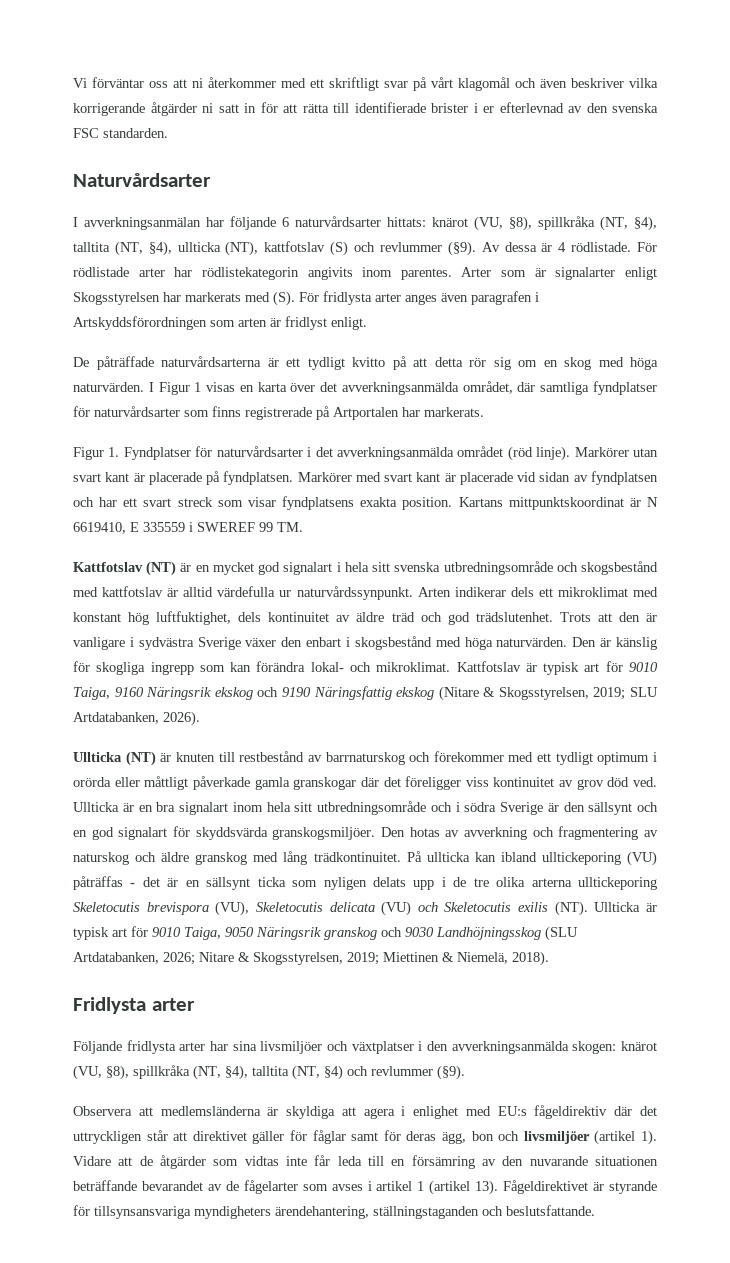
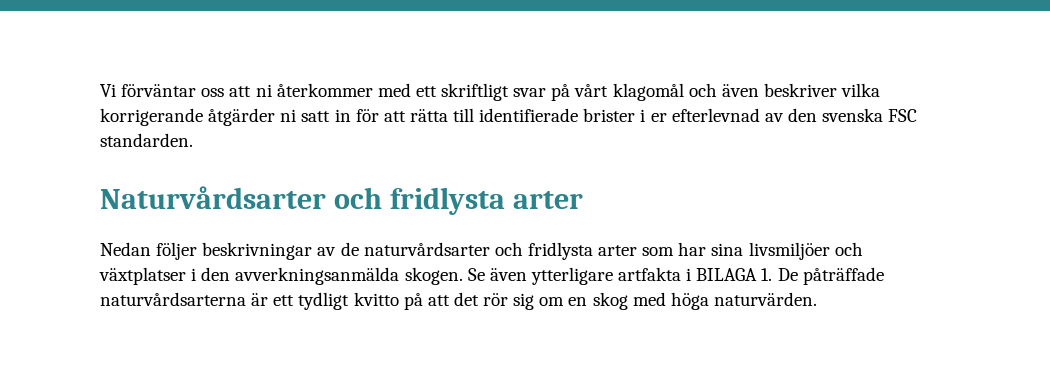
[73,216,657,231] [73,241,658,256] [73,267,657,280] [73,291,539,306] [73,316,367,330] // I avverkningsanmälan har följande 6 naturvårdsarter hittats: knärot (VU, §8), spillkråka (NT, §4), talltita (NT, §4), ullticka (NT), kattfotslav (S) och revlummer (§9). Av dessa är 4 rödlistade. För rödlistade arter har rödlistekategorin angivits inom parentes. Arter som är signalarter enligt Skogsstyrelsen har markerats med (S). För fridlysta arter anges även paragrafen i Artskyddsförordningen som arten är fridlyst enligt. // -> [333,187,583,215] [100,242,863,260] [99,267,773,285] och fridlysta arter // Nedan följer beskrivningar av de naturvårdsarter och fridlysta arter som har sina livsmiljöer och växtplatser i den avverkningsanmälda skogen. Se även ytterligare artfakta i BILAGA 1.
[434,357,463,367] detta -> [453,292,479,306] det
[148,381,657,395] [73,406,484,420] [73,446,659,461] [73,471,658,485] [73,496,658,510] [73,522,303,534] [73,561,658,576] [73,586,658,600] [73,611,657,625] [73,636,657,650] [73,661,658,675] [73,686,658,701] [73,711,200,726] [73,751,657,766] [73,776,657,790] [73,801,658,815] [73,826,659,840] [73,851,657,866] [73,876,657,890] [73,901,657,916] [73,926,578,941] [73,951,549,966] [73,997,195,1014] [73,1040,657,1054] [73,1065,465,1080] [73,1105,657,1119] [73,1130,658,1145] [73,1155,658,1169] [73,1180,658,1195] [73,1205,595,1219] I Figur 1 visas en karta över det avverkningsanmälda området, där samtliga fyndplatser för naturvårdsarter som finns registrerade på Artportalen har markerats. // Figur 1. Fyndplatser för naturvårdsarter i det avverkningsanmälda området (röd linje). Markörer utan svart kant är placerade på fyndplatsen. Markörer med svart kant är placerade vid sidan av fyndplatsen och har ett svart streck som visar fyndplatsens exakta position. Kartans mittpunktskoordinat är N 6619410, E 335559 i SWEREF 99 TM. // Kattfotslav (NT) är en mycket god signalart i hela sitt svenska utbredningsområde och skogsbestånd med kattfotslav är alltid värdefulla ur naturvårdssynpunkt. Arten indikerar dels ett mikroklimat med konstant hög luftfuktighet, dels kontinuitet av äldre träd och god trädslutenhet. Trots att den är vanligare i sydvästra Sverige växer den enbart i skogsbestånd med höga naturvärden. Den är känslig för skogliga ingrepp som kan förändra lokal- och mikroklimat. Kattfotslav är typisk art för 9010 Taiga, 9160 Näringsrik ekskog och 9190 Näringsfattig ekskog (Nitare & Skogsstyrelsen, 2019; SLU Artdatabanken, 2026). // Ullticka (NT) är knuten till restbestånd av barrnaturskog och förekommer med ett tydligt optimum i orörda eller måttligt påverkade gamla granskogar där det föreligger viss kontinuitet av grov död ved. Ullticka är en bra signalart inom hela sitt utbredningsområde och i södra Sverige är den sällsynt och en god signalart för skyddsvärda granskogsmiljöer. Den hotas av avverkning och fragmentering av naturskog och äldre granskog med lång trädkontinuitet. På ullticka kan ibland ulltickeporing (VU) påträffas - det är en sällsynt ticka som nyligen delats upp i de tre olika arterna ulltickeporing Skeletocutis brevispora (VU), Skeletocutis delicata (VU) och Skeletocutis exilis (NT). Ullticka är typisk art för 9010 Taiga, 9050 Näringsrik granskog och 9030 Landhöjningsskog (SLU Artdatabanken, 2026; Nitare & Skogsstyrelsen, 2019; Miettinen & Niemelä, 2018). // Fridlysta arter // Följande fridlysta arter har sina livsmiljöer och växtplatser i den avverkningsanmälda skogen: knärot (VU, §8), spillkråka (NT, §4), talltita (NT, §4) och revlummer (§9). // Observera att medlemsländerna är skyldiga att agera i enlighet med EU:s fågeldirektiv där det uttryckligen står att direktivet gäller för fåglar samt för deras ägg, bon och livsmiljöer (artikel 1). Vidare att de åtgärder som vidtas inte får leda till en försämring av den nuvarande situationen beträffande bevarandet av de fågelarter som avses i artikel 1 (artikel 13). Fågeldirektivet är styrande för tillsynsansvariga myndigheters ärendehantering, ställningstaganden och beslutsfattande. -> (817, 299) none

